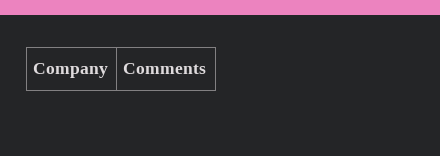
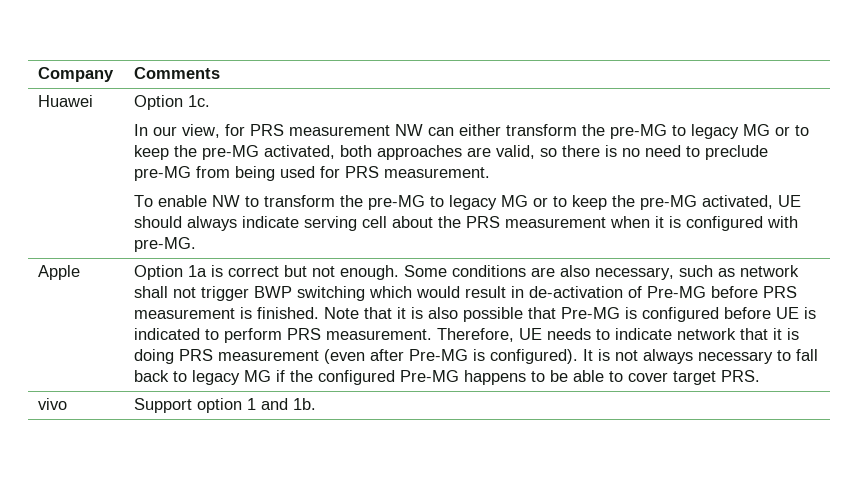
(207, 68) none -> [38,95,94,107] [134,95,211,110] [134,124,810,139] [134,145,769,160] [134,166,491,181] [134,195,802,210] [134,216,799,231] [134,237,197,252] [38,265,81,280] [134,265,800,280] [134,286,798,301] [134,307,817,322] [134,328,800,343] [134,349,819,364] [134,370,761,385] [38,398,68,410] [134,398,317,413] // Huawei | Option 1c. // In our view, for PRS measurement NW can either transform the pre-MG to legacy MG or to keep the pre-MG activated, both approaches are valid, so there is no need to preclude pre-MG from being used for PRS measurement. // To enable NW to transform the pre-MG to legacy MG or to keep the pre-MG activated, UE should always indicate serving cell about the PRS measurement when it is configured with pre-MG. // Apple | Option 1a is correct but not enough. Some conditions are also necessary, such as network shall not trigger BWP switching which would result in de-activation of Pre-MG before PRS measurement is finished. Note that it is also possible that Pre-MG is configured before UE is indicated to perform PRS measurement. Therefore, UE needs to indicate network that it is doing PRS measurement (even after Pre-MG is configured). It is not always necessary to fall back to legacy MG if the configured Pre-MG happens to be able to cover target PRS. // vivo | Support option 1 and 1b.

